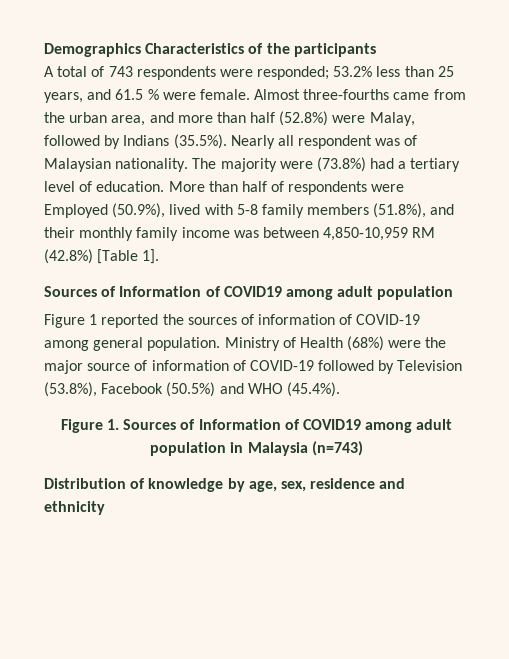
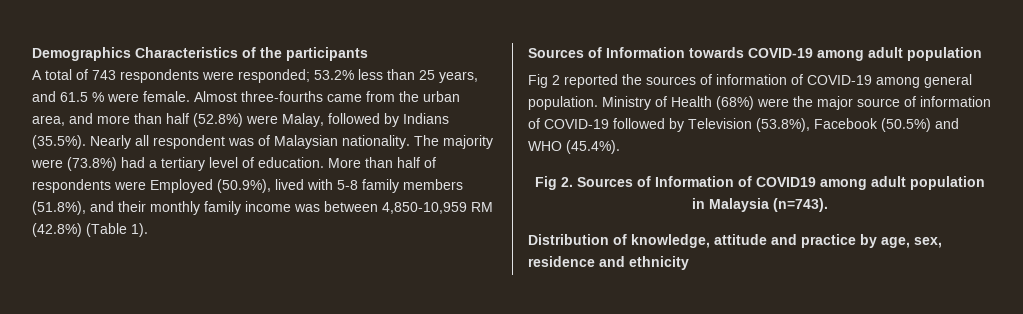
[97,249,160,264] [44,286,282,297] [Table 1]. // Sources of Information of COVID19 -> [86,223,148,237] [528,47,813,58] (Table 1). // Sources of Information towards COVID-19
[44,314,98,328] Figure 1 -> [528,74,560,88] Fig 2
[60,419,119,433] Figure 1. -> [534,176,573,190] Fig 2.
[311,441,363,456] (n=743) -> [772,198,828,212] (n=743).
[148,478,224,492] knowledge -> [631,234,856,248] knowledge, attitude and practice

